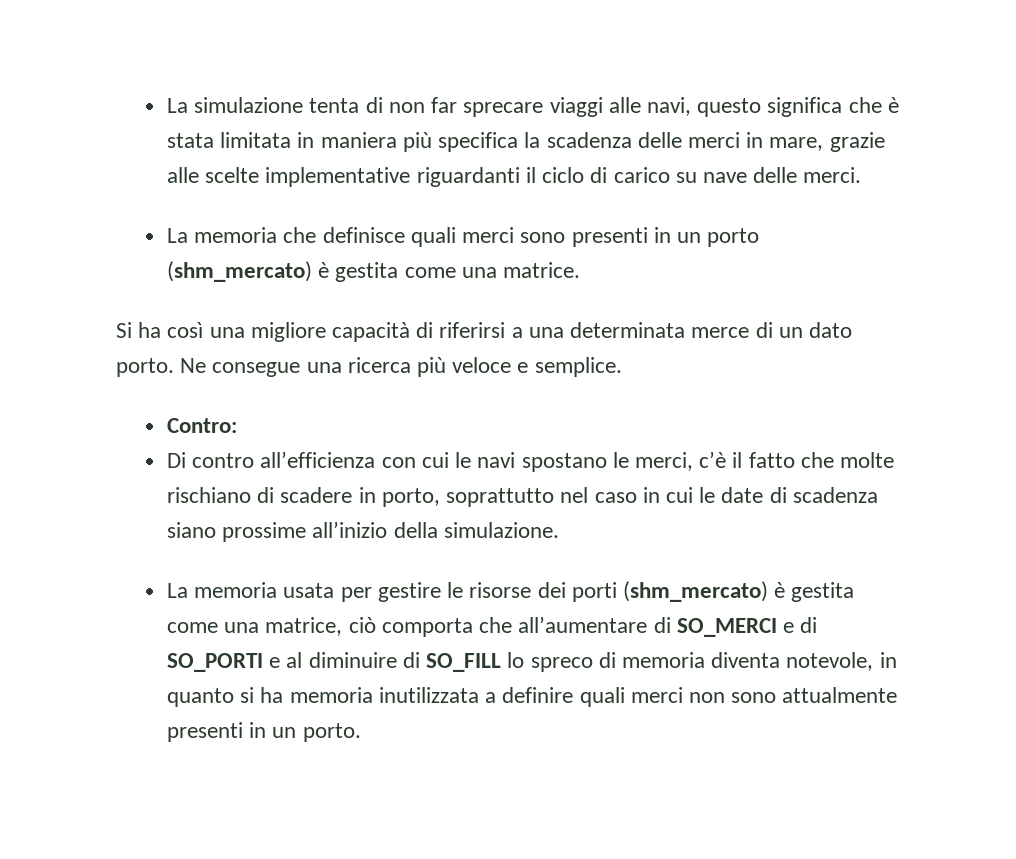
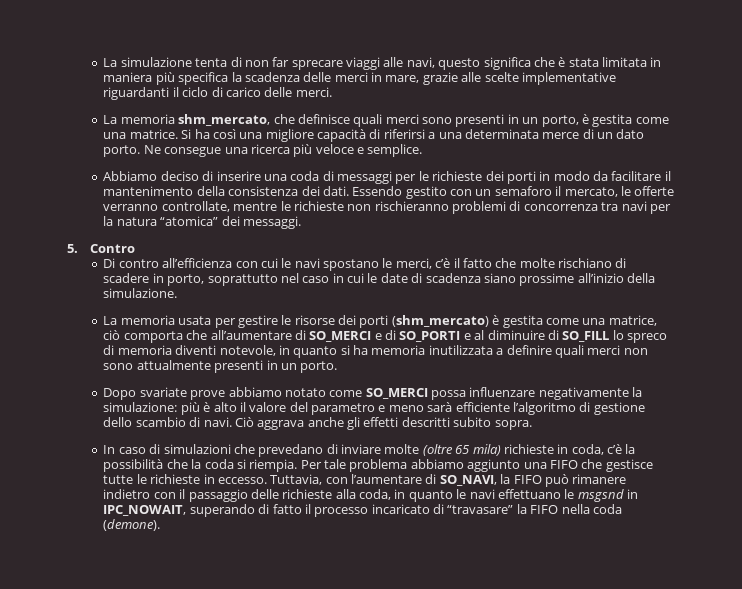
[675,172,747,183] su nave -> (261, 92) none
(278, 235) none -> [178,114,271,126] shm_mercato,
[707,228,760,247] [167,261,313,282] porto (shm_mercato) -> [541,115,579,127] porto,
(581, 270) // -> (178, 134) none
[167,418,238,433] Contro: -> [103,171,671,184] [103,186,675,199] [103,201,671,214] [103,216,301,229] [67,244,135,253] Abbiamo deciso di inserire una coda di messaggi per le richieste dei porti in modo da facilitare il mantenimento della consistenza dei dati. Essendo gestito con un semaforo il mercato, le offerte verranno controllate, mentre le richieste non rischieranno problemi di concorrenza tra navi per la natura “atomica” dei messaggi. // 5. Contro
[711,652,781,668] diventa -> [175,345,217,355] diventi
(361, 732) none -> [103,387,643,400] [103,402,645,415] [103,417,532,430] [103,444,636,457] [103,459,653,472] [103,474,627,487] [103,489,639,502] [103,504,622,517] [103,519,161,531] // Dopo svariate prove abbiamo notato come SO_MERCI possa influenzare negativamente la simulazione: più è alto il valore del parametro e meno sarà efficiente l’algoritmo di gestione dello scambio di navi. Ciò aggrava anche gli effetti descritti subito sopra. // In caso di simulazioni che prevedano di inviare molte (oltre 65 mila) richieste in coda, c’è la possibilità che la coda si riempia. Per tale problema abbiamo aggiunto una FIFO che gestisce tutte le richieste in eccesso. Tuttavia, con l’aumentare di SO_NAVI, la FIFO può rimanere indietro con il passaggio delle richieste alla coda, in quanto le navi effettuano le msgsnd in IPC_NOWAIT, superando di fatto il processo incaricato di “travasare” la FIFO nella coda (demone).

